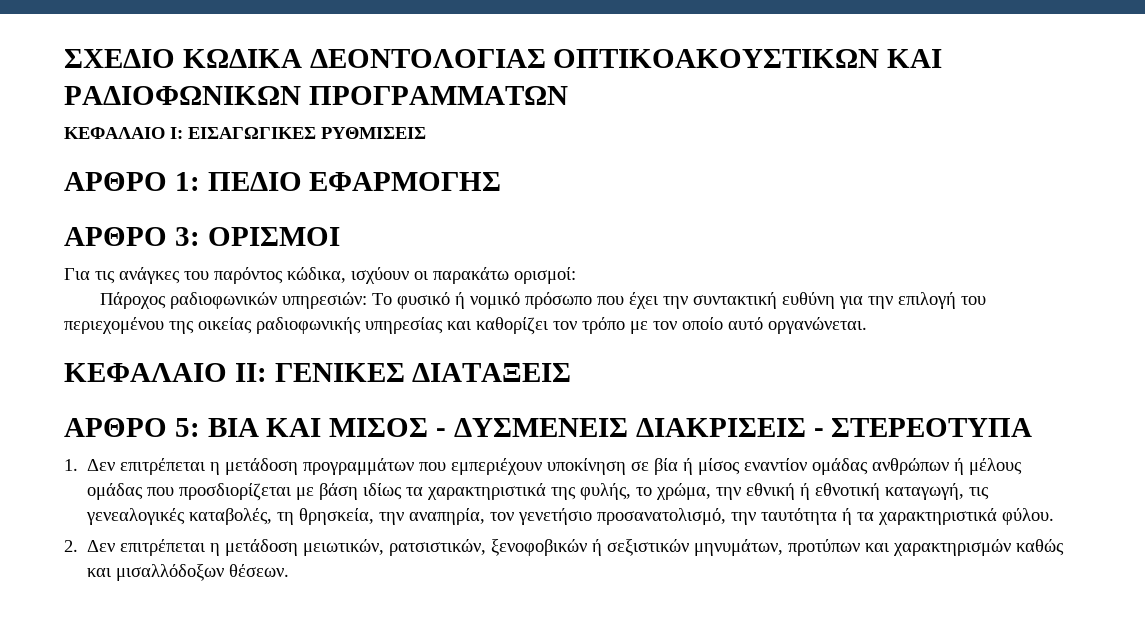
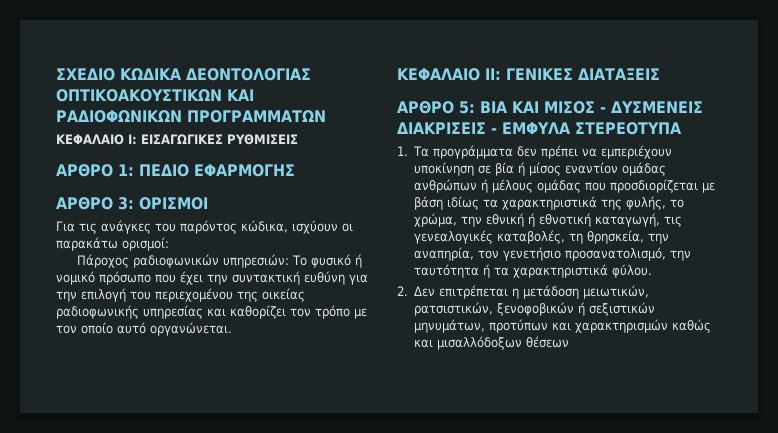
(824, 432) none -> [502,122,571,134] ΕΜΦΥΛΑ
[87,458,447,475] Δεν επιτρέπεται η μετάδοση προγραμμάτων που -> [413,145,598,159] Τα προγράμματα δεν πρέπει να
[229,564,290,577] θέσεων. -> [526,336,570,348] θέσεων

